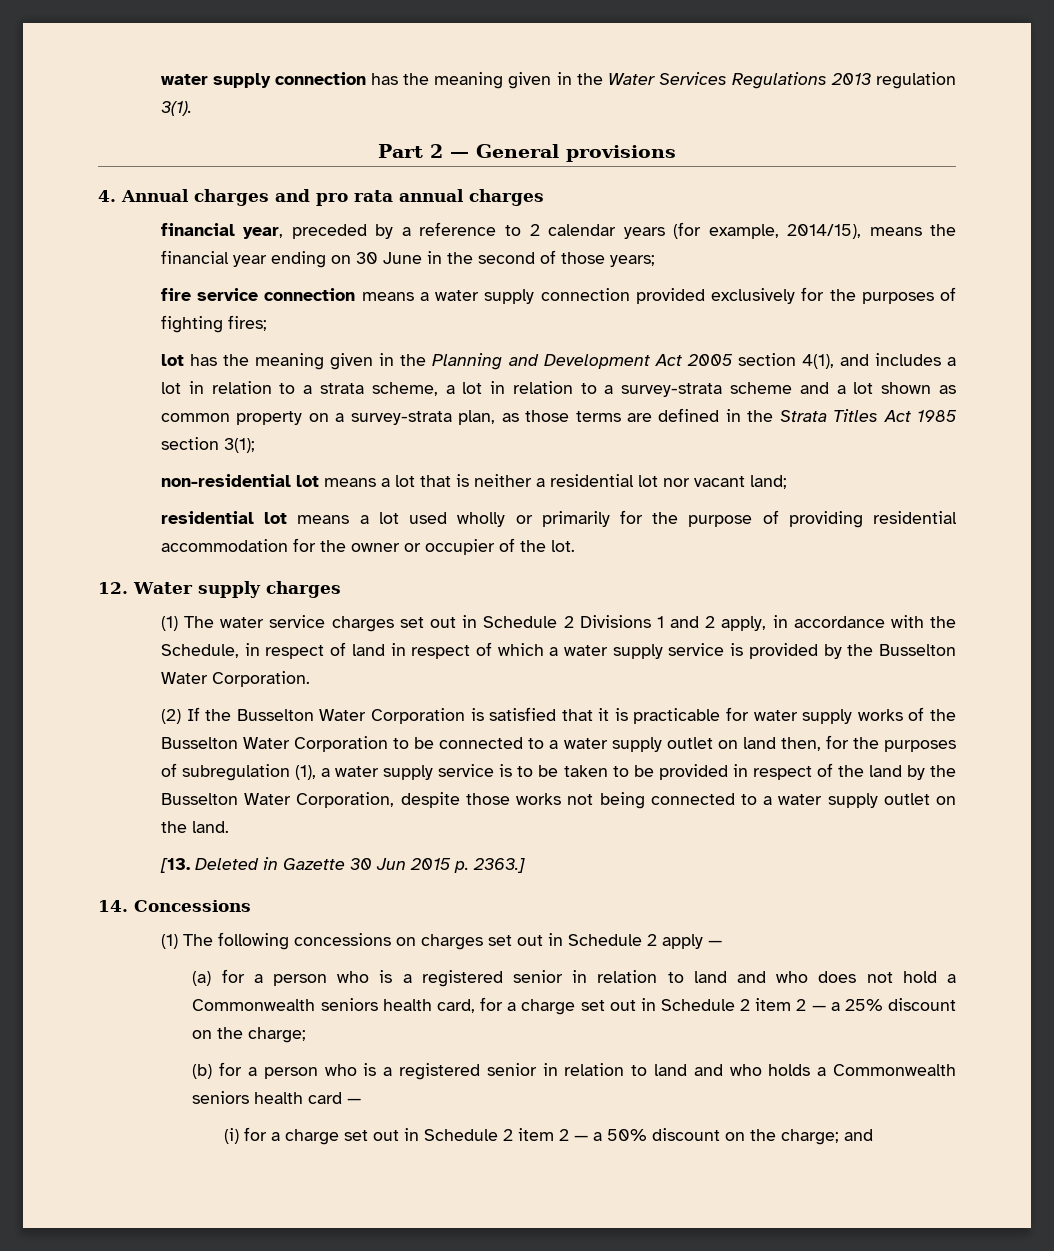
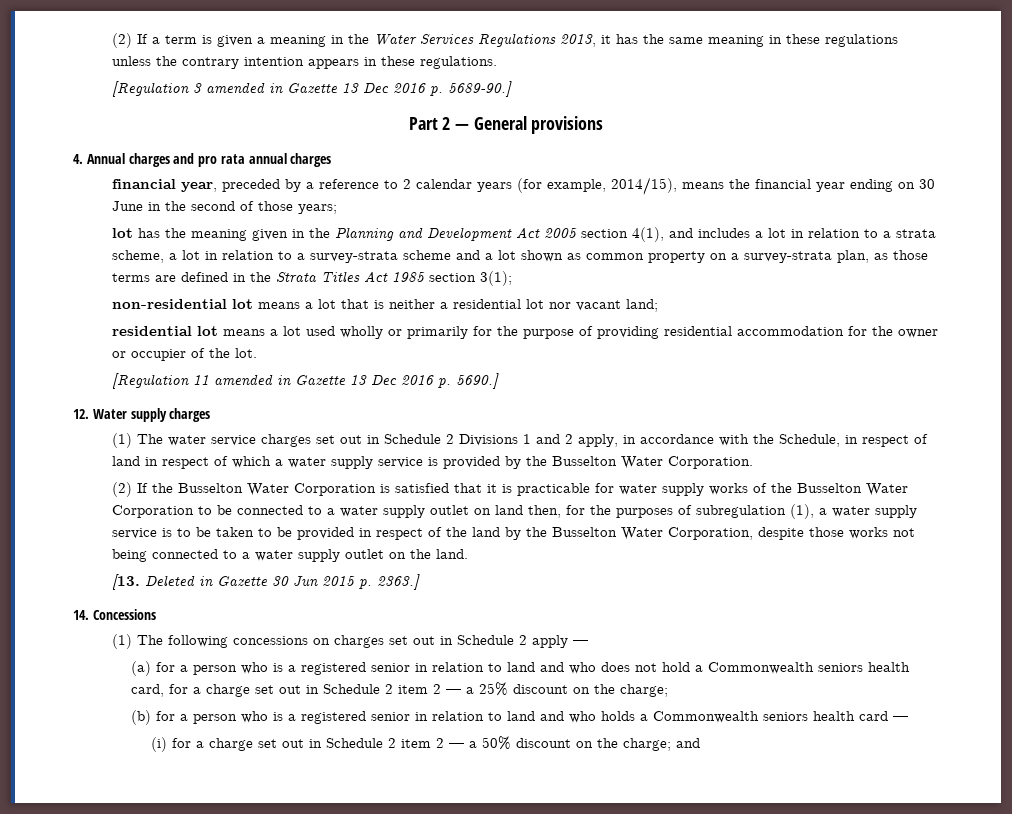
[160,72,552,89] water supply connection has the meaning given -> [111,33,326,48] (2) If a term is given a meaning
[830,72,957,89] [160,101,192,116] 2013 regulation 3(1). -> [559,34,898,47] [111,56,497,69] [111,81,512,97] 2013, it has the same meaning in these regulations unless the contrary intention appears in these regulations. // [Regulation 3 amended in Gazette 13 Dec 2016 p. 5689-90.]
[160,287,957,304] [160,315,267,333] // fire service connection means a water supply connection provided exclusively for the purposes of fighting fires; -> (337, 209) none
(575, 546) none -> [111,373,499,389] // [Regulation 11 amended in Gazette 13 Dec 2016 p. 5690.]

